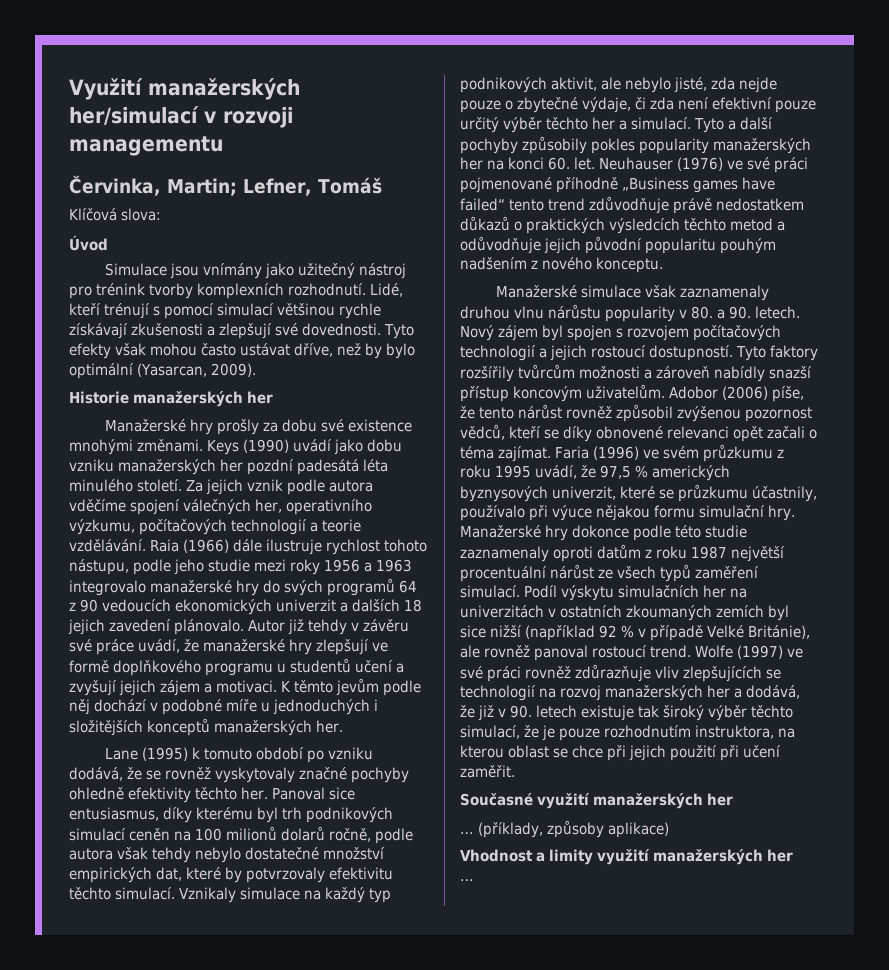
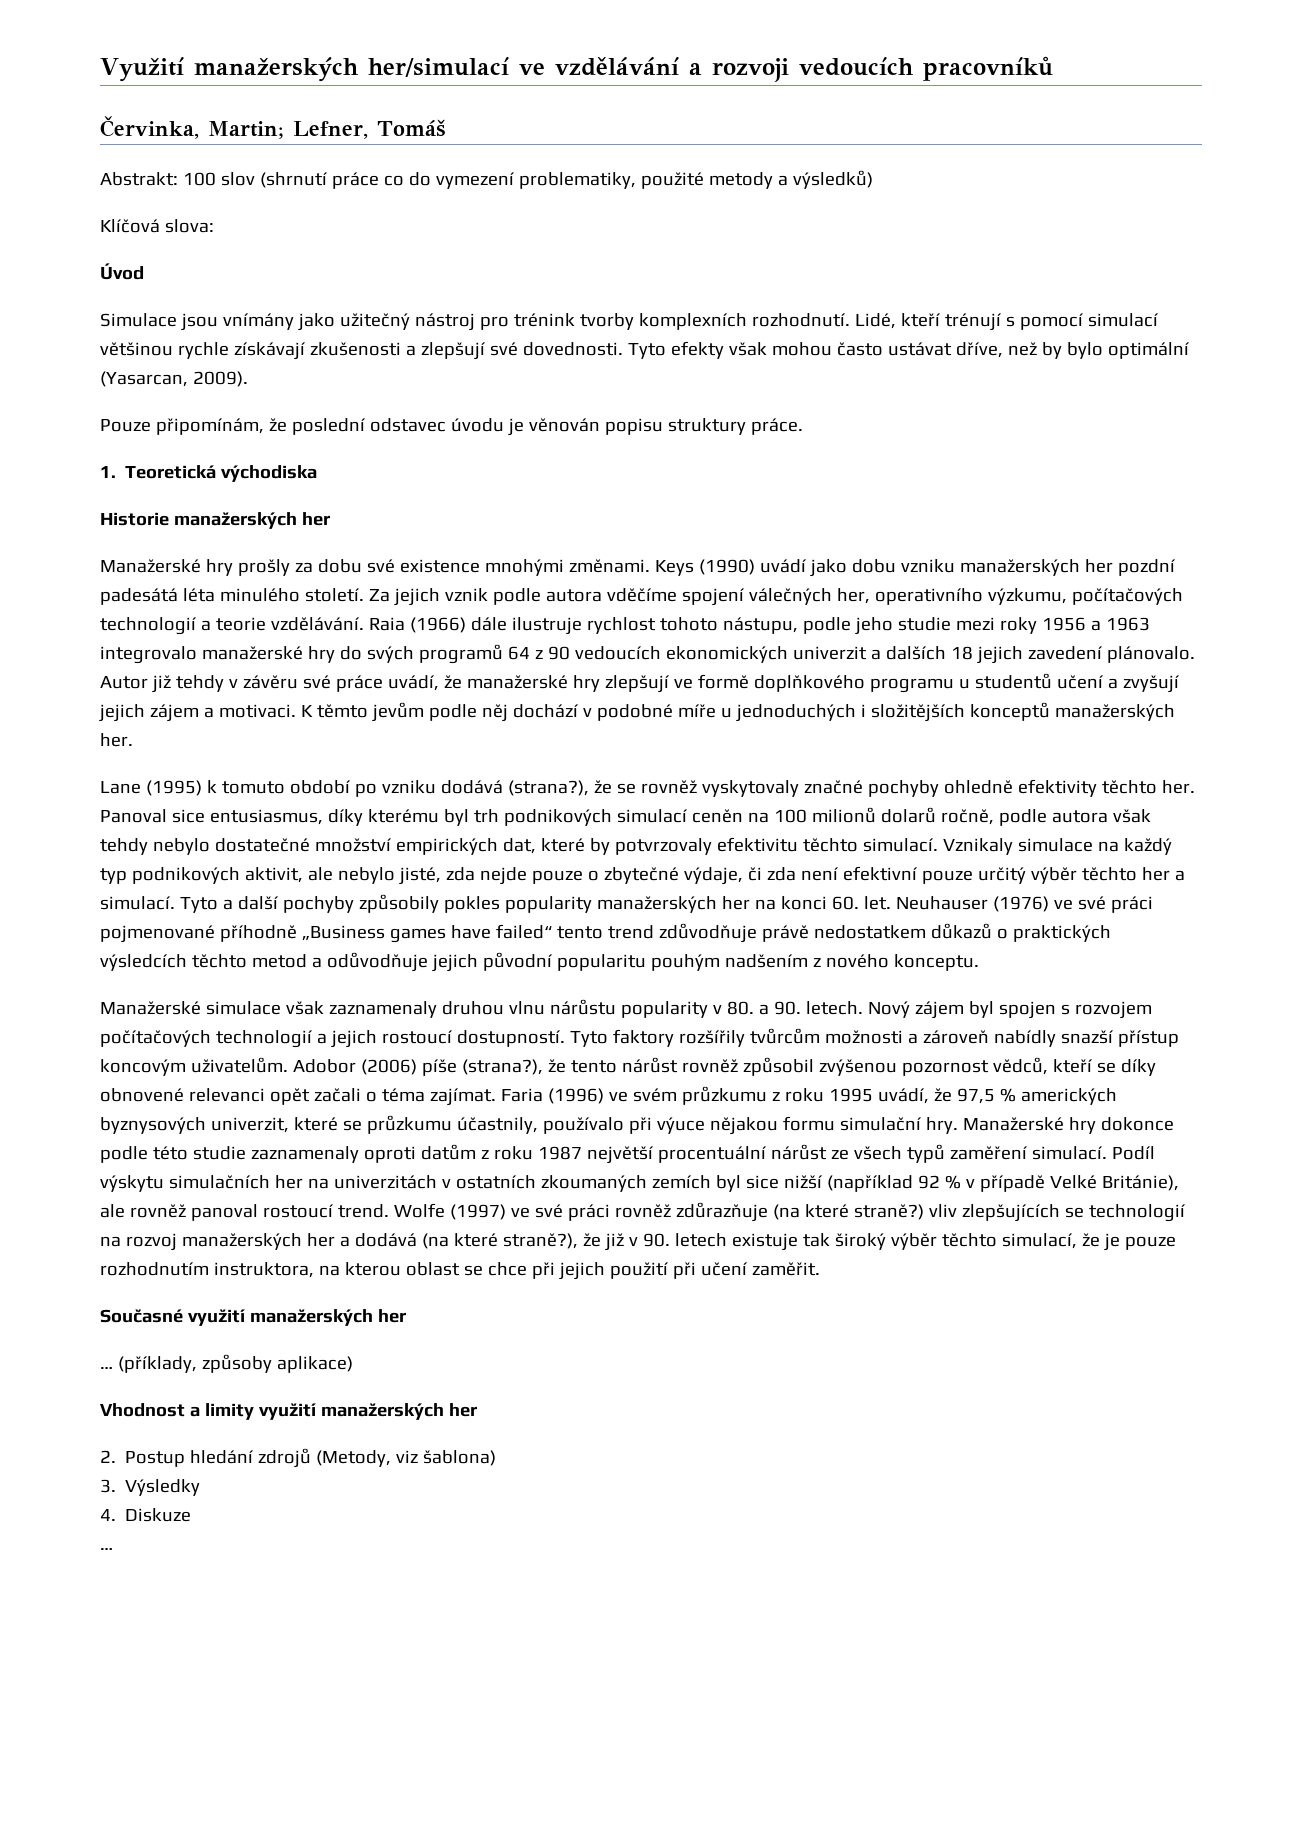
[204,107,293,128] [69,136,223,156] [69,175,382,196] v rozvoji managementu // Červinka, Martin; Lefner, Tomáš -> [518,56,1053,82] [100,116,445,139] [100,170,873,189] ve vzdělávání a rozvoji vedoucích pracovníků // Červinka, Martin; Lefner, Tomáš // Abstrakt: 100 slov (shrnutí práce co do vymezení problematiky, použité metody a výsledků)
(257, 370) none -> [100,418,803,436] [100,465,318,482] // Pouze připomínám, že poslední odstavec úvodu je věnován popisu struktury práce. // 1. Teoretická východiska
[69,767,123,781] dodává, -> [440,780,589,796] dodává (strana?),
[772,386,805,402] píše, -> [421,1059,543,1076] píše (strana?),
(652, 673) none -> [772,1204,924,1220] (na které straně?)
[746,685,801,699] dodává, -> [354,1233,578,1249] dodává (na které straně?),
(794, 855) none -> [100,1448,497,1468] [100,1479,201,1496] [100,1508,192,1522] // 2. Postup hledání zdrojů (Metody, viz šablona) // 3. Výsledky // 4. Diskuze

